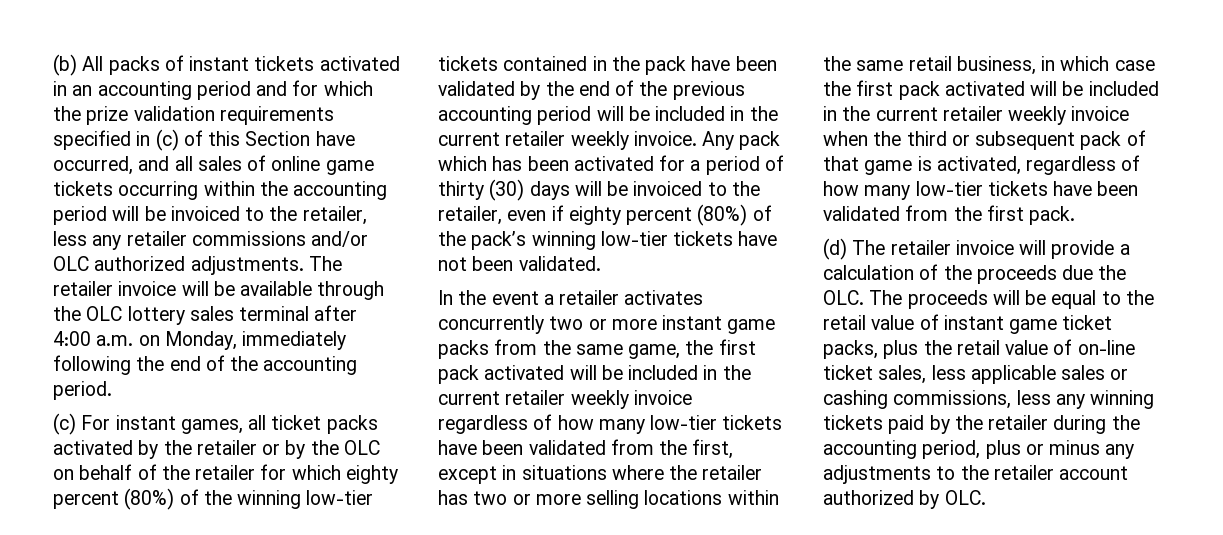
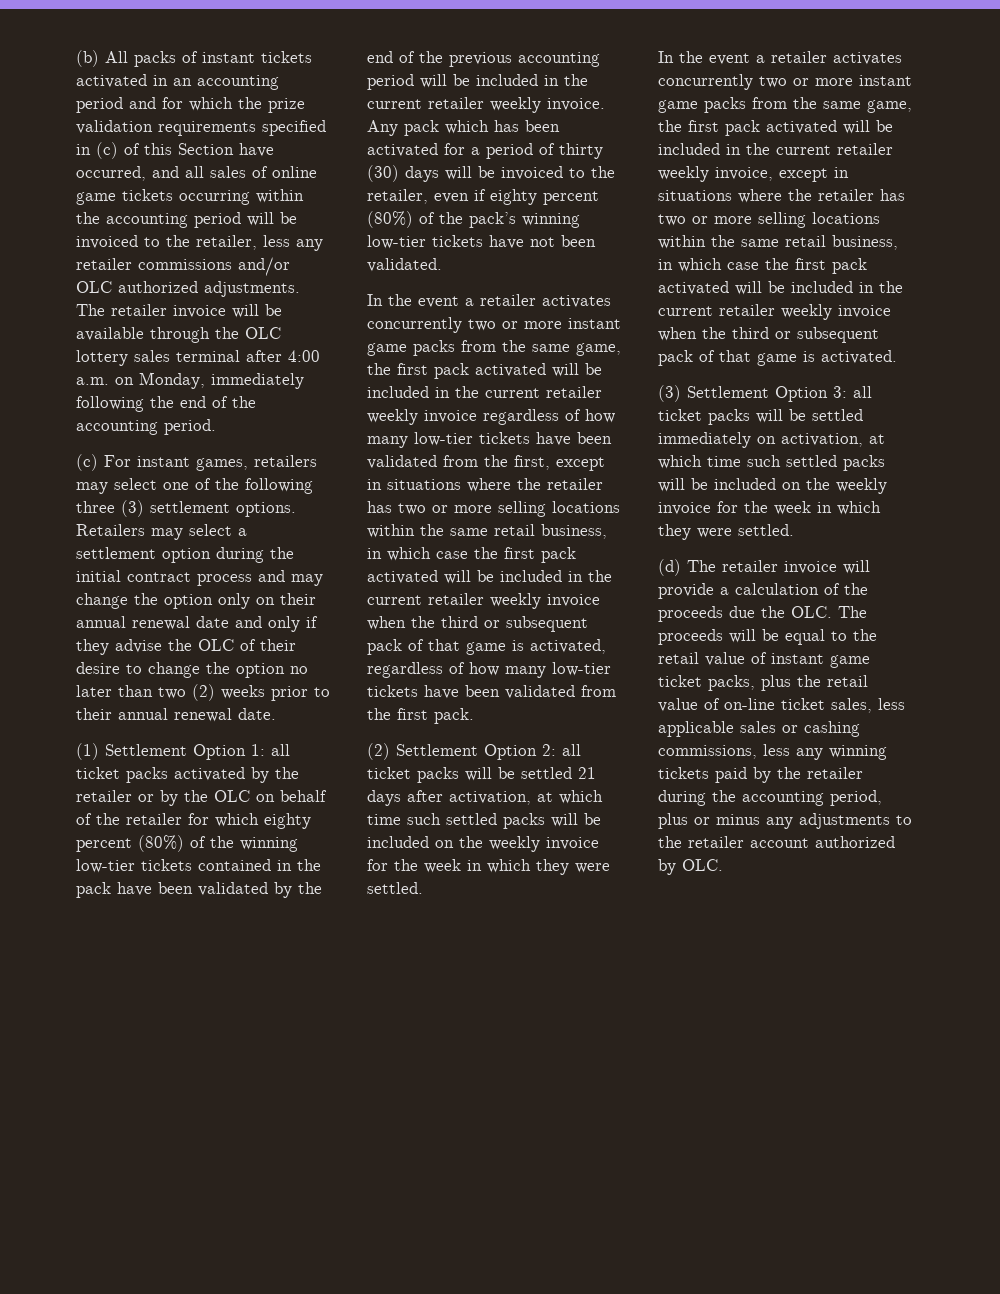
(243, 426) none -> [254,455,317,467] [76,478,313,494] [76,500,296,517] [76,524,247,540] [76,547,294,563] [76,570,323,586] [76,593,316,609] [76,616,318,632] [76,639,296,655] [76,662,308,678] [76,684,330,701] [76,708,276,722] [76,743,265,760] retailers may select one of the following three (3) settlement options. Retailers may select a settlement option during the initial contract process and may change the option only on their annual renewal date and only if they advise the OLC of their desire to change the option no later than two (2) weeks prior to their annual renewal date. // (1) Settlement Option 1:
(1076, 215) none -> [367,743,581,760] [367,767,596,783] [367,790,603,806] [367,813,601,829] [367,836,599,852] [367,859,610,875] [367,882,423,894] [658,51,902,65] [658,74,912,90] [658,97,912,113] [658,120,893,136] [658,143,893,155] [658,166,849,182] [658,189,905,203] [658,212,880,228] [658,235,898,250] [658,258,867,274] [658,281,903,295] [658,304,891,320] [658,327,879,343] [658,350,897,366] [658,385,872,402] [658,409,863,425] [658,432,885,448] [658,455,885,471] [658,478,887,494] [658,501,881,515] [658,524,794,540] // (2) Settlement Option 2: all ticket packs will be settled 21 days after activation, at which time such settled packs will be included on the weekly invoice for the week in which they were settled. // In the event a retailer activates concurrently two or more instant game packs from the same game, the first pack activated will be included in the current retailer weekly invoice, except in situations where the retailer has two or more selling locations within the same retail business, in which case the first pack activated will be included in the current retailer weekly invoice when the third or subsequent pack of that game is activated. // (3) Settlement Option 3: all ticket packs will be settled immediately on activation, at which time such settled packs will be included on the weekly invoice for the week in which they were settled.

